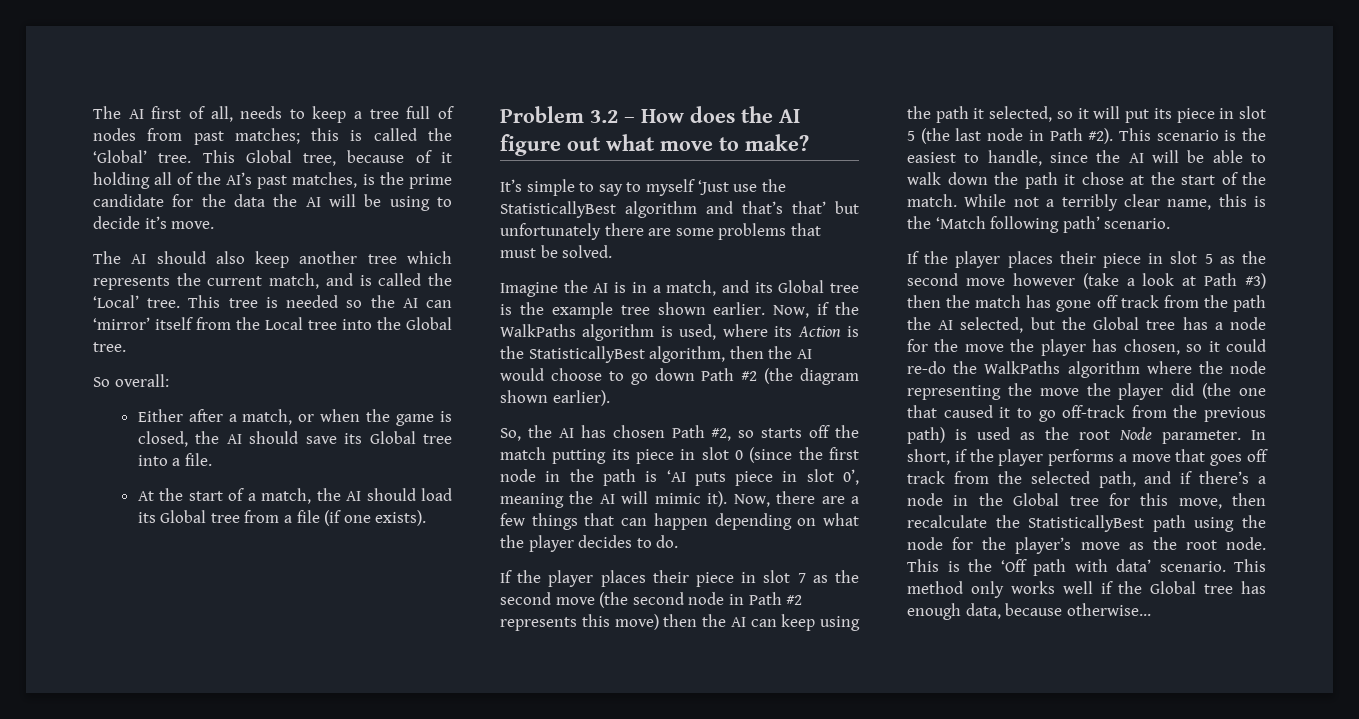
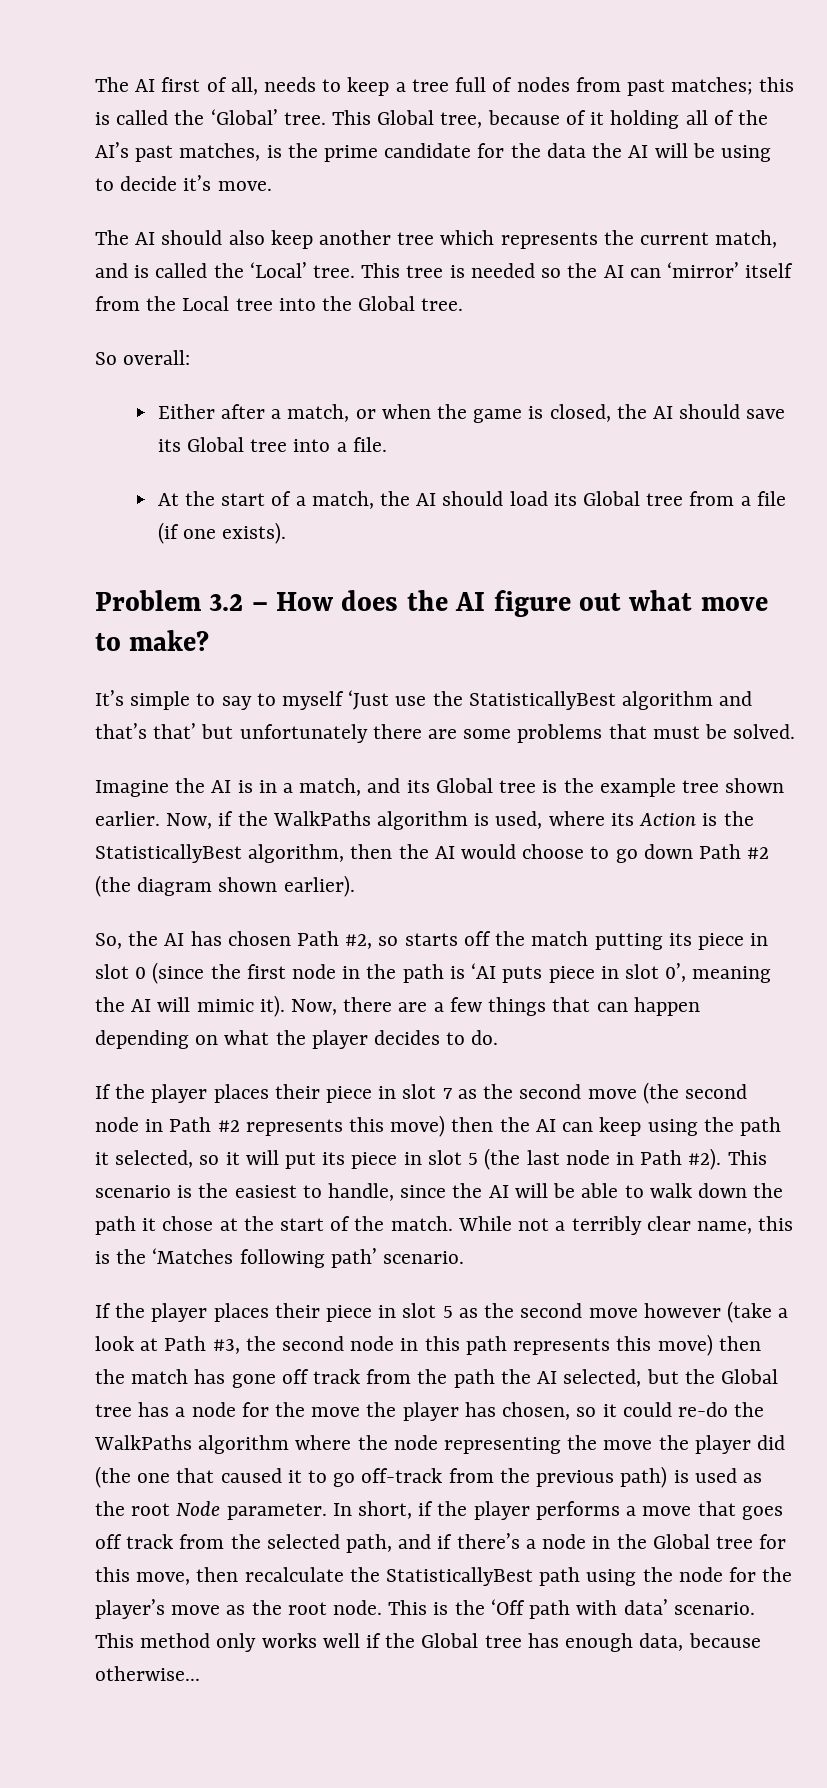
[935,216,986,229] ‘Match -> [152,1248,234,1264] ‘Matches
[1245,273,1266,289] #3) -> [212,1334,713,1356] #3, the second node in this path represents this move)

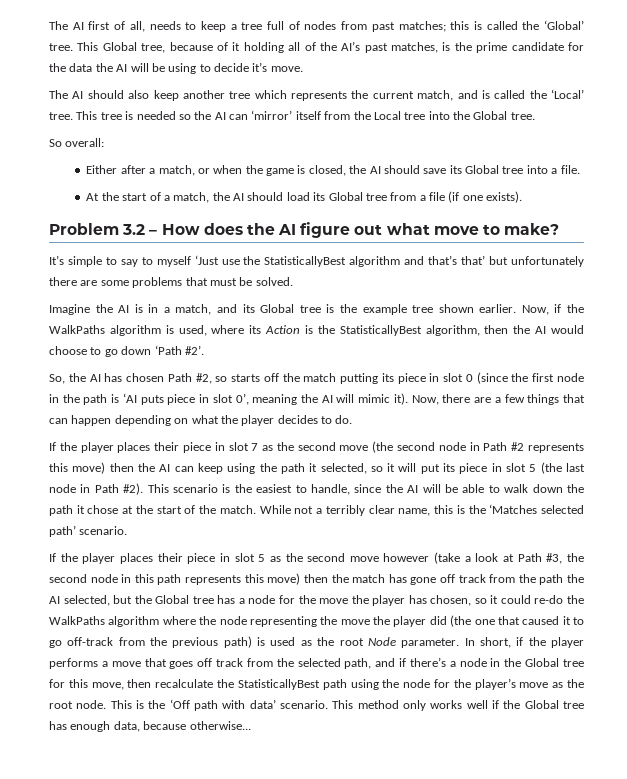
[699,844,770,859] [95,875,355,897] Path #2 (the diagram shown earlier). -> [154,345,204,355] ‘Path #2’.
[239,1249,325,1268] following -> [541,505,585,514] selected

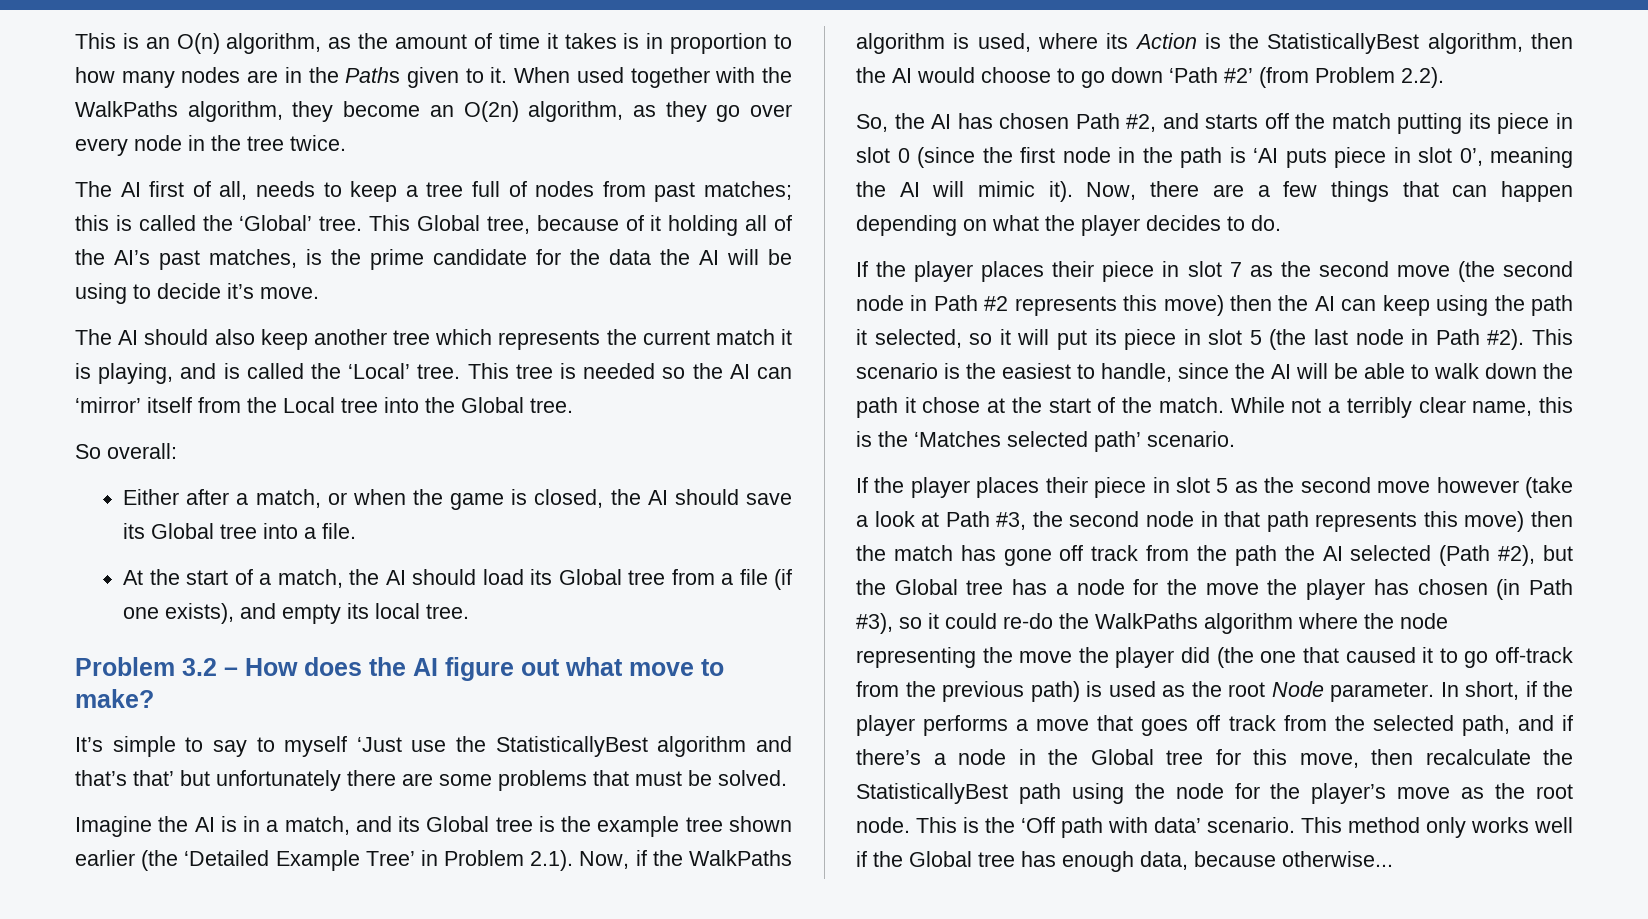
(49, 25) none -> [75,33,793,54] [75,67,792,88] [75,101,793,122] [75,135,346,156] This is an O(n) algorithm, as the amount of time it takes is in proportion to how many nodes are in the Paths given to it. When used together with the WalkPaths algorithm, they become an O(2n) algorithm, as they go over every node in the tree twice. //
[417,90,454,101] match, -> [715,329,792,345] [75,363,174,384] match it is playing,
[486,191,523,203] exists). -> [165,603,470,624] exists), and empty its local tree.
[479,304,517,313] earlier. -> [75,850,574,871] earlier (the ‘Detailed Example Tree’ in Problem 2.1).
[184,345,204,355] #2’. -> [1224,67,1444,88] #2’ (from Problem 2.2).
[215,376,228,382] so -> [1162,113,1199,129] and
[134,574,154,583] this -> [1224,511,1261,527] that
[63,595,110,606] selected, -> [1350,545,1536,566] selected (Path #2),
[430,595,472,606] chosen, -> [1417,579,1573,600] [856,613,893,634] chosen (in Path #3),

